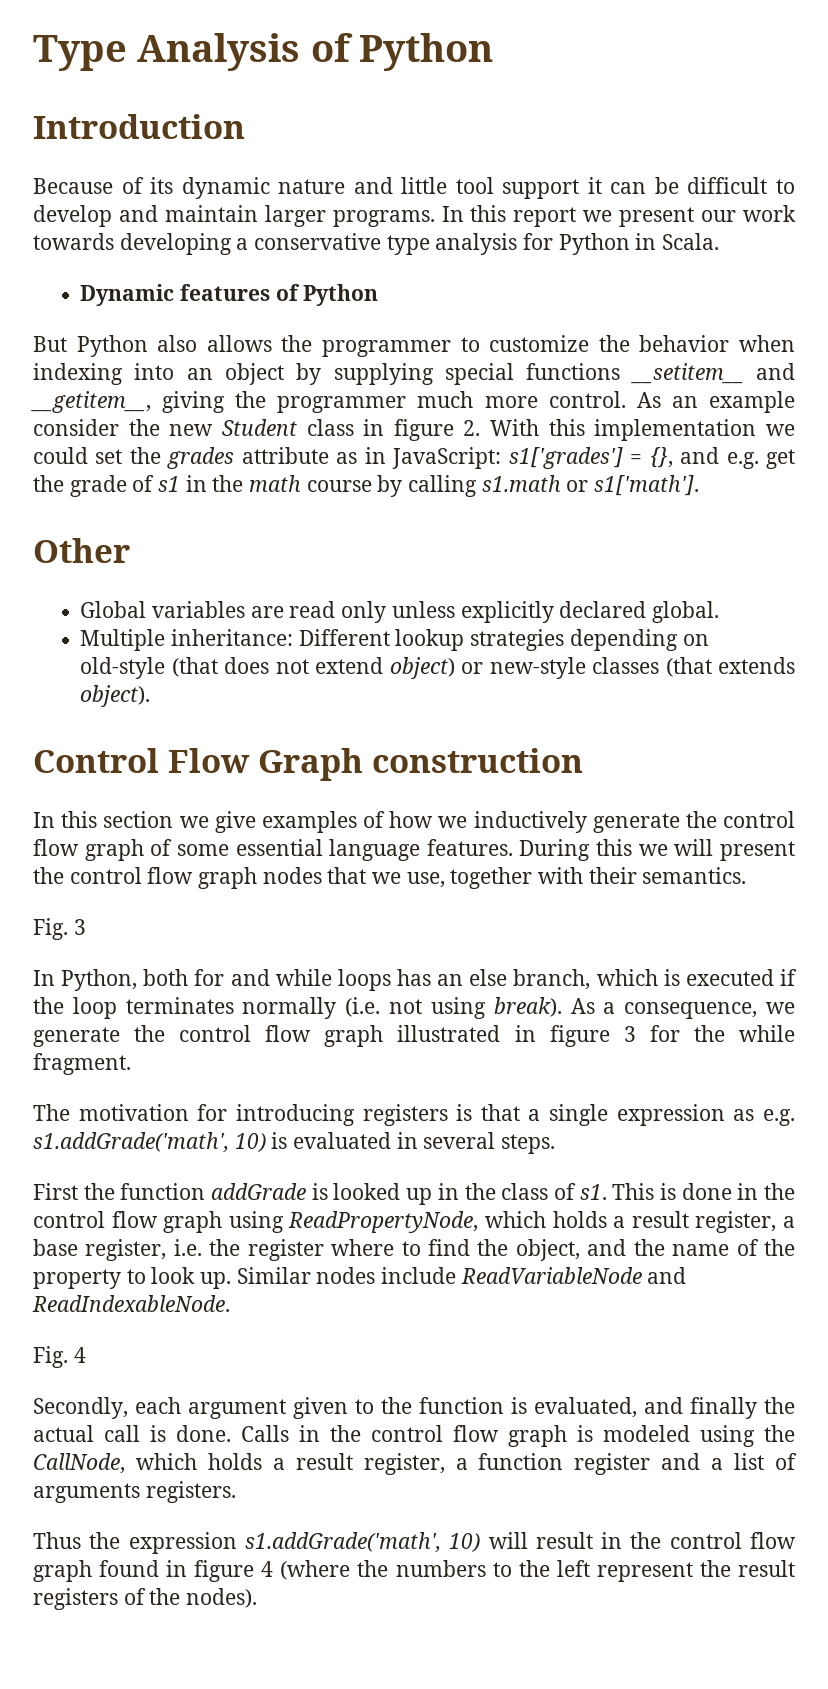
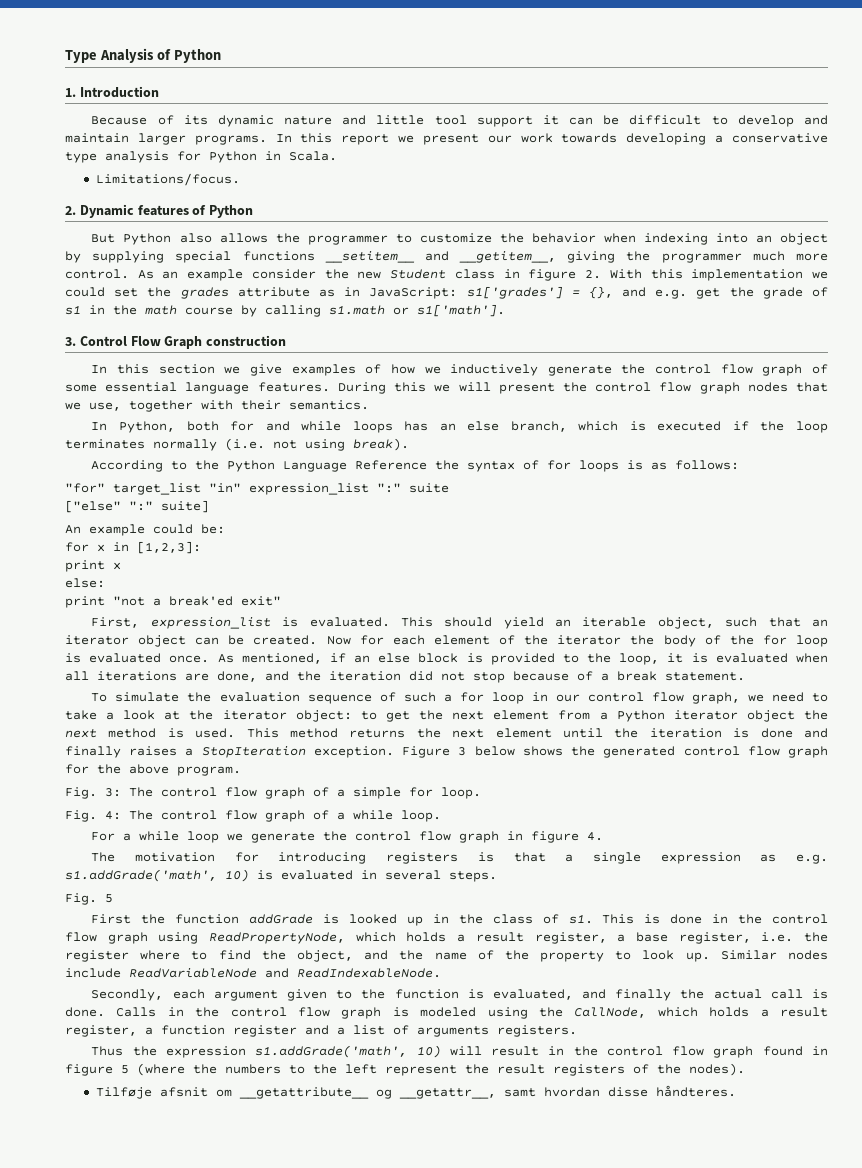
(493, 52) none -> [65,88,76,97] 1.
(720, 241) none -> [95,173,240,186] [65,206,76,215] Limitations/focus. // 2.
[33,538,130,563] [80,601,719,623] [80,629,709,651] [80,657,795,679] [80,685,151,707] Other // Global variables are read only unless explicitly declared global. // Multiple inheritance: Different lookup strategies depending on old-style (that does not extend object) or new-style classes (that extends object). // -> [65,337,76,346] 3.
[33,918,86,940] // Fig. 3 -> (369, 405) none
[570,998,758,1019] As a consequence, -> [91,460,740,472] [65,483,449,495] [65,500,209,513] [65,524,225,536] [65,541,201,554] [65,560,121,572] [65,578,105,588] [65,596,281,608] [91,617,828,629] [65,635,829,647] [65,653,828,665] [65,671,745,683] [91,692,828,704] [65,710,829,722] [65,728,828,738] [65,746,829,758] [65,764,241,776] [65,787,481,799] [65,810,441,822] [91,831,220,843] // According to the Python Language Reference the syntax of for loops is as follows: // "for" target_list "in" expression_list ":" suite // ["else" ":" suite] // An example could be: // for x in [1,2,3]: // print x // else: // print "not a break'ed exit" // First, expression_list is evaluated. This should yield an iterable object, such that an iterator object can be created. Now for each element of the iterator the body of the for loop is evaluated once. As mentioned, if an else block is provided to the loop, it is evaluated when all iterations are done, and the iteration did not stop because of a break statement. // To simulate the evaluation sequence of such a for loop in our control flow graph, we need to take a look at the iterator object: to get the next element from a Python iterator object the next method is used. This method returns the next element until the iteration is done and finally raises a StopIteration exception. Figure 3 below shows the generated control flow graph for the above program. // Fig. 3: The control flow graph of a simple for loop. // Fig. 4: The control flow graph of a while loop. // For a while loop
[397,1025,795,1047] [33,1053,131,1075] illustrated in figure 3 for the while fragment. -> [507,831,604,843] in figure 4.
(556, 1144) none -> [65,893,113,905] // Fig. 5
[33,1346,86,1368] // Fig. 4 -> (441, 973) none
[261,1561,274,1577] 4 -> [121,1065,129,1074] 5
(258, 1598) none -> [95,1085,736,1099] // Tilføje afsnit om __getattribute__ og __getattr__, samt hvordan disse håndteres.

